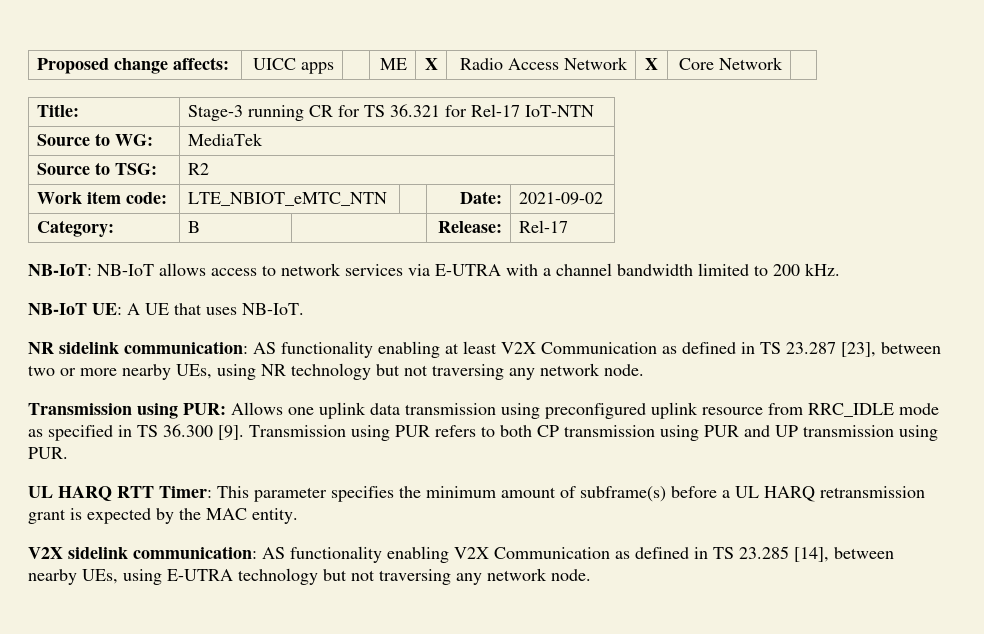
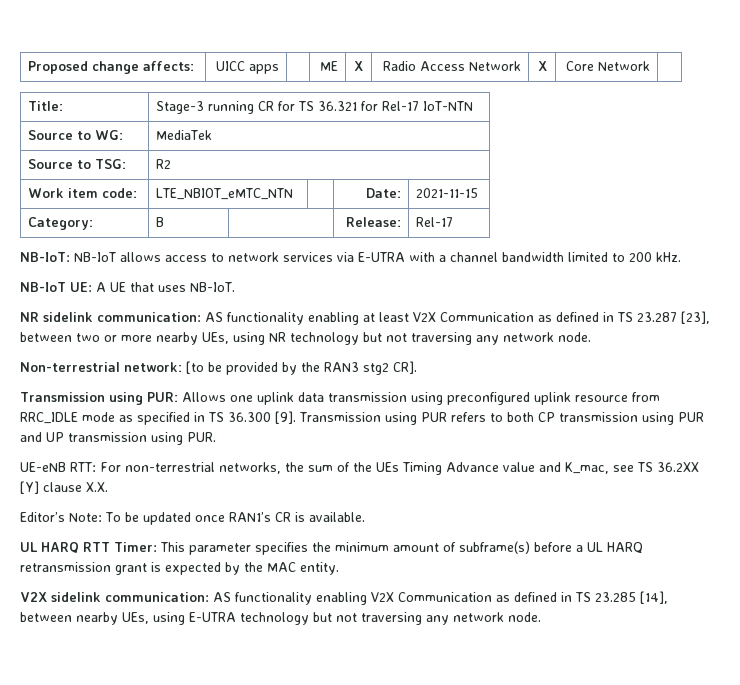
[518,192,603,205] 2021-09-02 -> [416,188,479,198] 2021-11-15
(644, 370) none -> [20,361,417,375] // Non-terrestrial network: [to be provided by the RAN3 stg2 CR].
(68, 453) none -> [20,462,699,475] [20,481,108,494] [20,512,365,525] // UE-eNB RTT: For non-terrestrial networks, the sum of the UEs Timing Advance value and K_mac, see TS 36.2XX [Y] clause X.X. // Editor’s Note: To be updated once RAN1’s CR is available.

